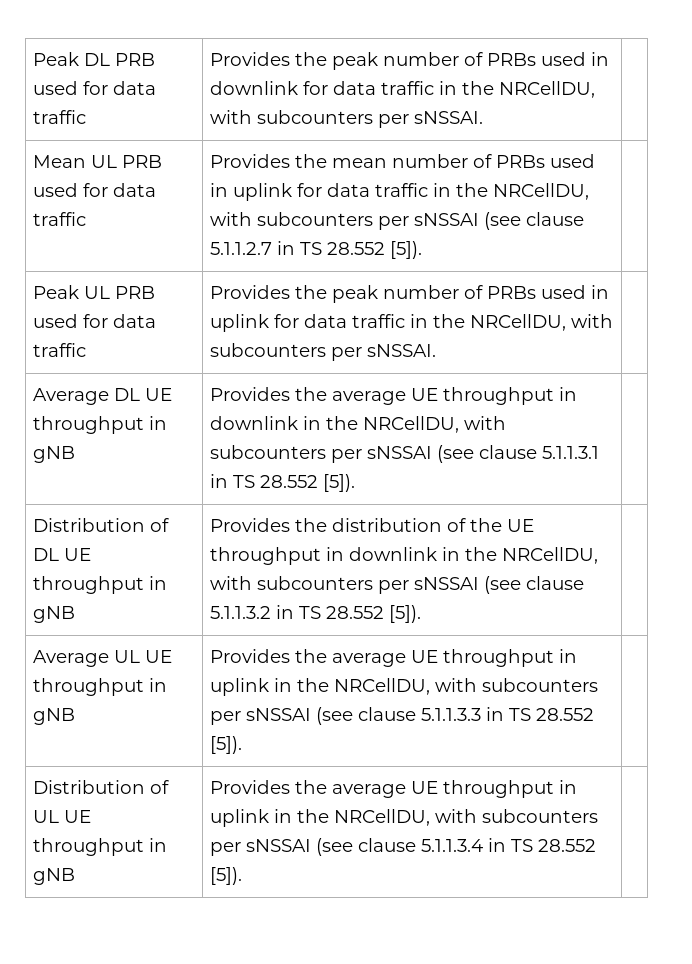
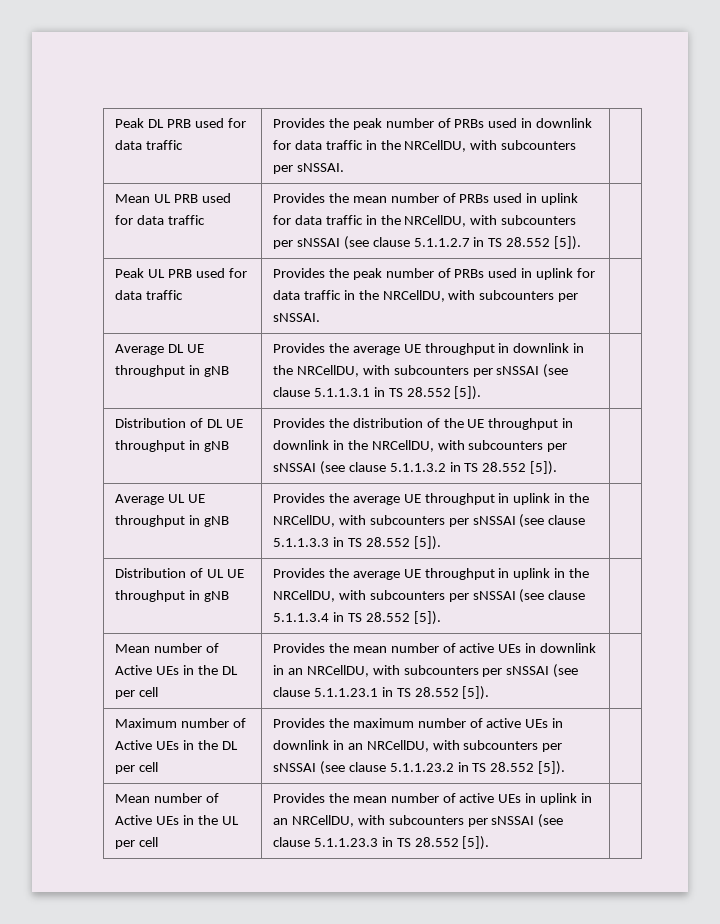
(243, 876) none -> [114,643,219,653] [114,665,238,675] [114,687,158,699] [272,643,597,653] [272,664,579,678] [272,686,490,700] [114,718,246,728] [114,740,238,750] [114,762,158,774] [272,718,564,728] [272,740,563,752] [272,761,566,775] [114,793,219,803] [114,815,239,825] [114,837,158,849] [272,793,593,805] [272,814,564,828] [272,836,490,850] // Mean number of Active UEs in the DL per cell | Provides the mean number of active UEs in downlink in an NRCellDU, with subcounters per sNSSAI (see clause 5.1.1.23.1 in TS 28.552 [5]). | // Maximum number of Active UEs in the DL per cell | Provides the maximum number of active UEs in downlink in an NRCellDU, with subcounters per sNSSAI (see clause 5.1.1.23.2 in TS 28.552 [5]). | // Mean number of Active UEs in the UL per cell | Provides the mean number of active UEs in uplink in an NRCellDU, with subcounters per sNSSAI (see clause 5.1.1.23.3 in TS 28.552 [5]). |

